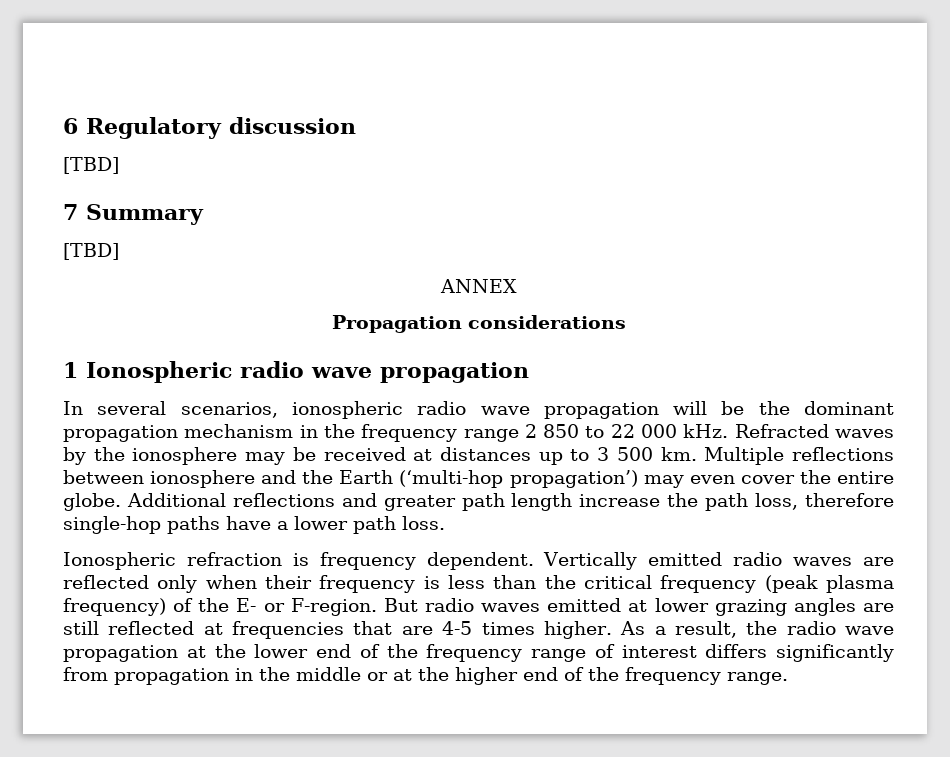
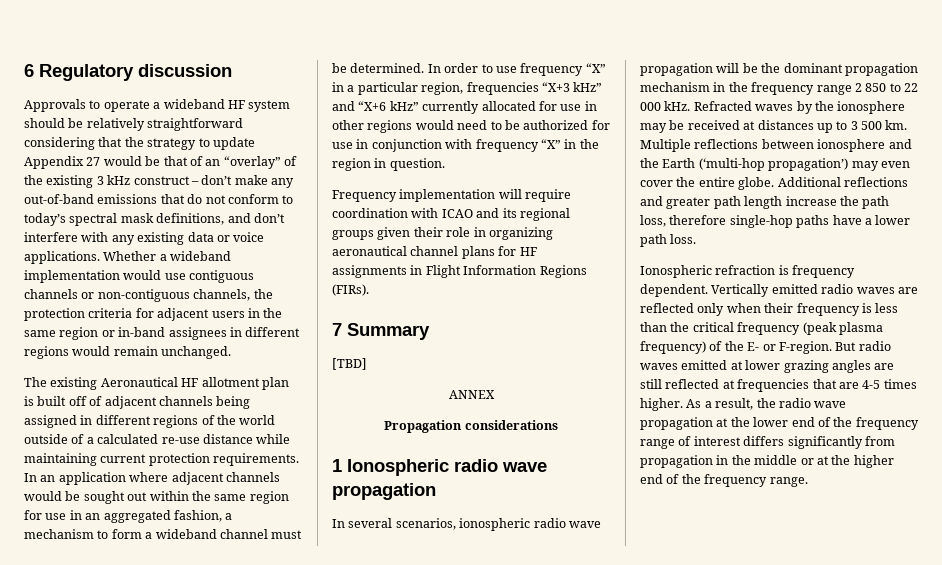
[63,157,119,174] [TBD] -> [24,99,291,112] [24,118,244,131] [24,137,255,150] [24,156,297,169] [24,175,294,188] [24,194,294,204] [24,213,285,226] [24,232,265,245] [24,251,232,264] [24,270,255,283] [24,289,273,302] [24,308,283,321] [24,327,301,340] [24,346,232,359] [24,377,289,390] [24,396,251,409] [24,415,276,428] [24,434,291,444] [24,453,300,466] [24,472,280,485] [24,491,289,504] [24,510,233,523] [24,529,303,539] [332,63,606,76] [332,82,603,95] [332,101,597,114] [332,120,610,133] [332,139,599,152] [332,158,445,171] [332,189,572,202] [332,208,570,221] [332,227,553,240] [332,246,537,259] [332,265,587,278] [332,284,369,296] Approvals to operate a wideband HF system should be relatively straightforward considering that the strategy to update Appendix 27 would be that of an “overlay” of the existing 3 kHz construct – don’t make any out-of-band emissions that do not conform to today’s spectral mask definitions, and don’t interfere with any existing data or voice applications. Whether a wideband implementation would use contiguous channels or non-contiguous channels, the protection criteria for adjacent users in the same region or in-band assignees in different regions would remain unchanged. // The existing Aeronautical HF allotment plan is built off of adjacent channels being assigned in different regions of the world outside of a calculated re-use distance while maintaining current protection requirements. In an application where adjacent channels would be sought out within the same region for use in an aggregated fashion, a mechanism to form a wideband channel must be determined. In order to use frequency “X” in a particular region, frequencies “X+3 kHz” and “X+6 kHz” currently allocated for use in other regions would need to be authorized for use in conjunction with frequency “X” in the region in question. // Frequency implementation will require coordination with ICAO and its regional groups given their role in organizing aeronautical channel plans for HF assignments in Flight Information Regions (FIRs).

